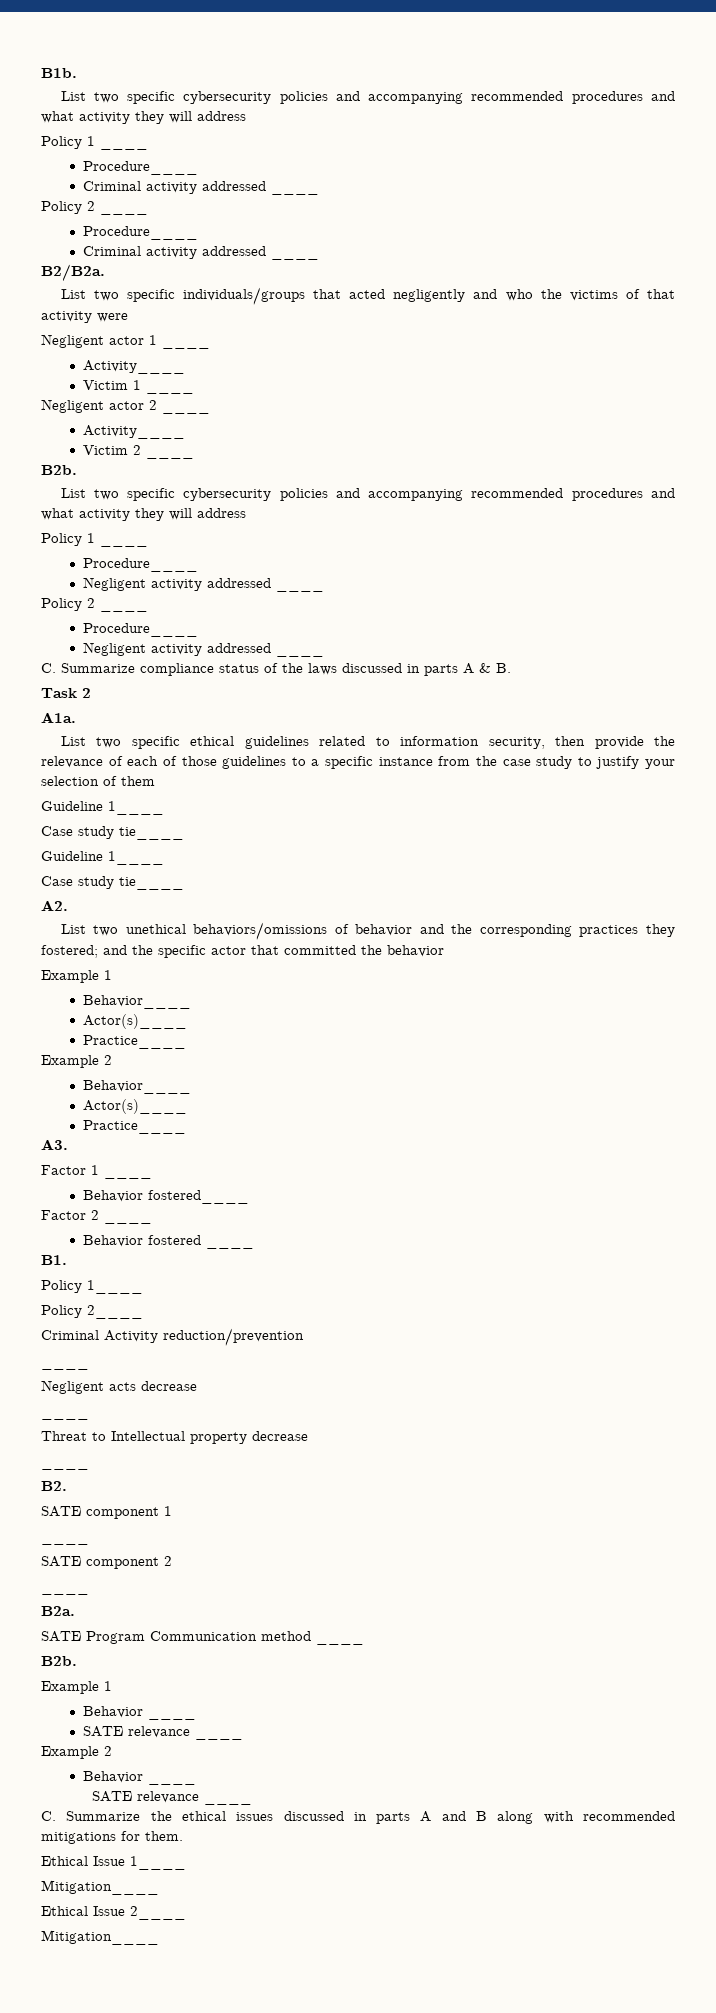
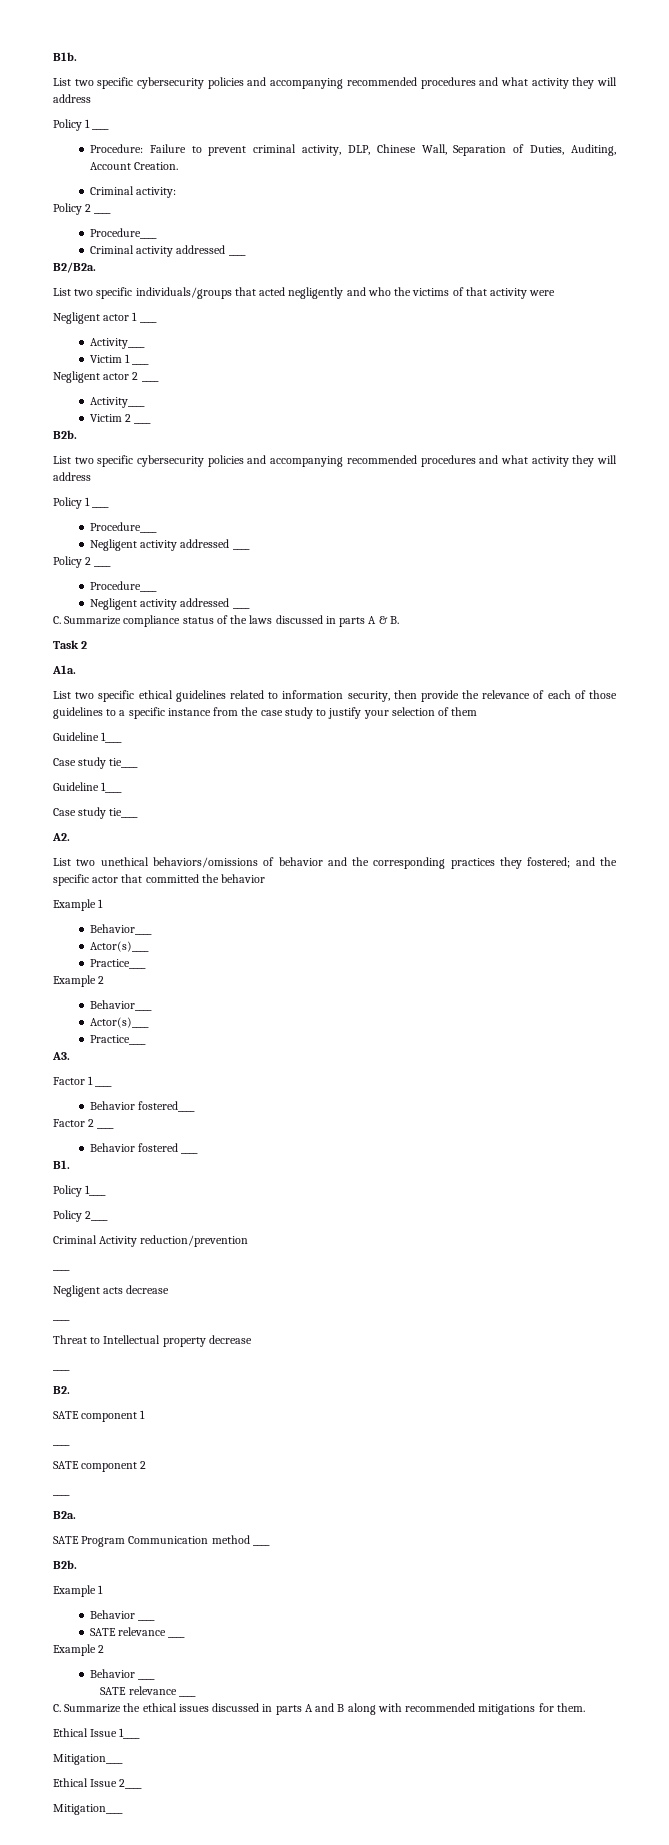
[83,161,199,175] [83,181,267,194] [271,191,320,195] Procedure____ // Criminal activity addressed ____ -> [89,144,616,156] [89,162,179,170] [89,186,177,198] Procedure: Failure to prevent criminal activity, DLP, Chinese Wall, Separation of Duties, Auditing, Account Creation. // Criminal activity:

